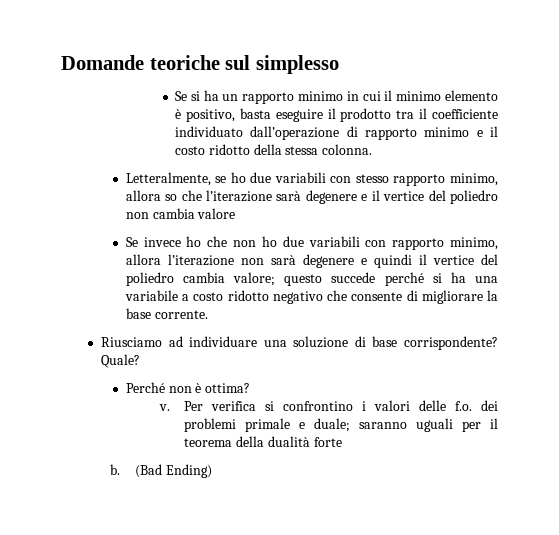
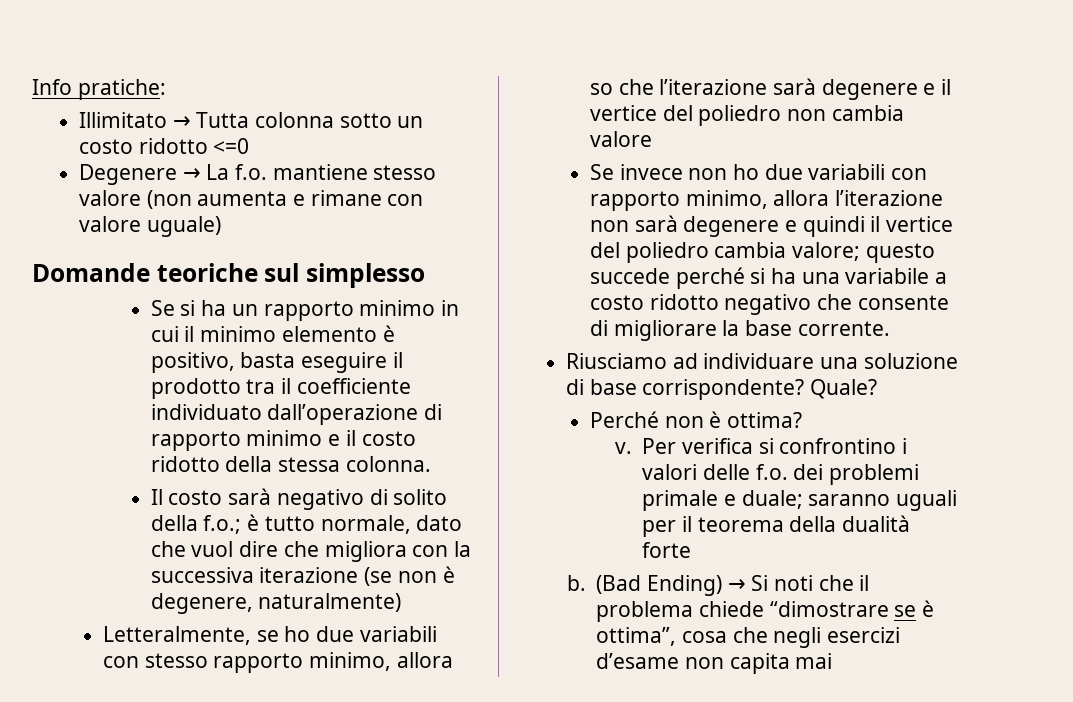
(61, 62) none -> [32,79,166,100] [79,112,424,128] [79,138,250,154] [79,164,437,185] [79,190,424,209] [79,216,221,237] Info pratiche: // Illimitato → Tutta colonna sotto un costo ridotto <=0 // Degenere → La f.o. mantiene stesso valore (non aumenta e rimane con valore uguale) //
(373, 149) none -> [150,488,448,510] [150,514,463,534] [150,541,471,562] [150,566,455,586] [150,593,402,614] // Il costo sarà negativo di solito della f.o.; è tutto normale, dato che vuol dire che migliora con la successiva iterazione (se non è degenere, naturalmente)
[186,236,228,247] ho che -> (683, 172) none
(212, 471) none -> [727,575,870,591] [596,600,935,622] [596,627,901,648] [596,653,833,674] → Si noti che il problema chiede “dimostrare se è ottima”, cosa che negli esercizi d’esame non capita mai

